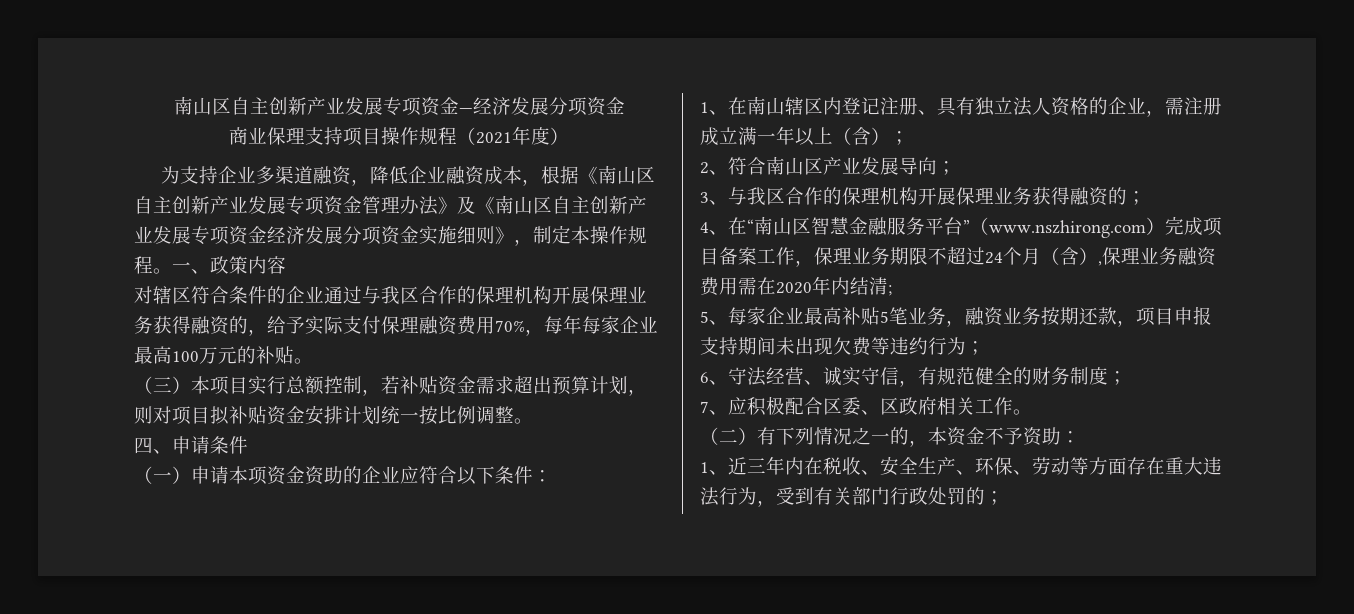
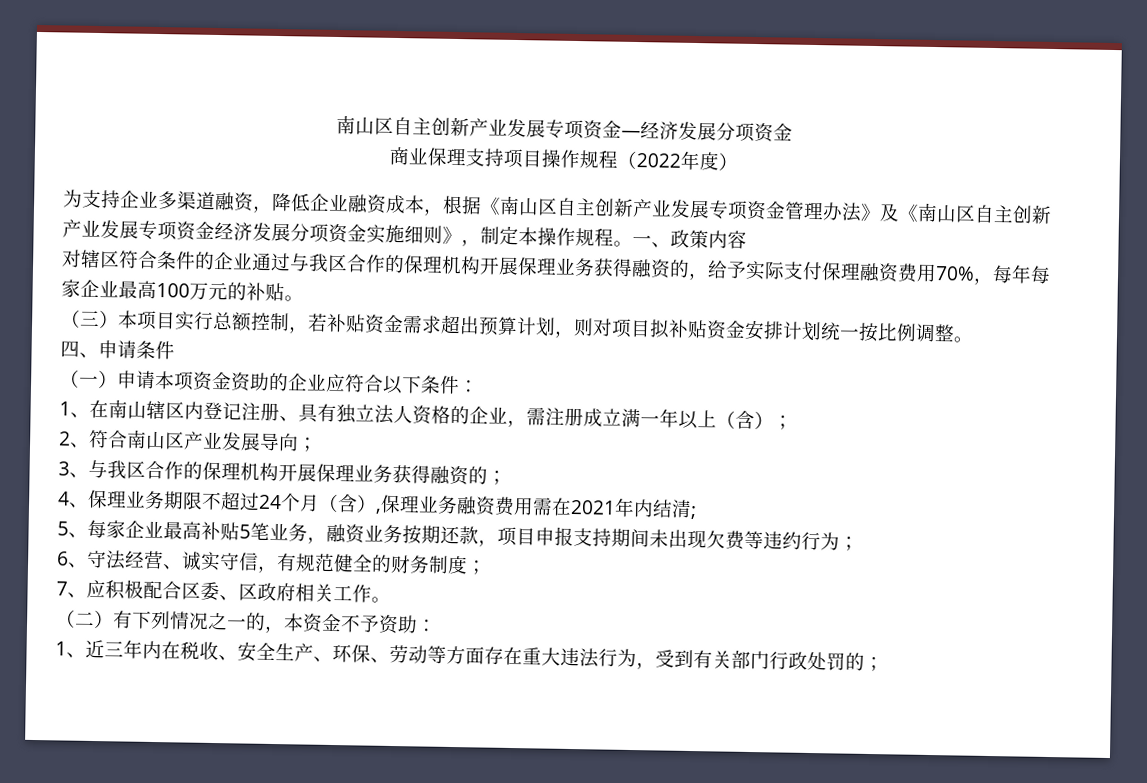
[476,132,512,144] 2021 -> [636,153,681,168] 2022
[728,216,1222,238] [700,247,814,267] 在“南山区智慧金融服务平台”（www.nszhirong.com）完成项目备案工作， -> (89, 505) none
[776,282,812,294] 2020 -> [570,499,616,515] 2021

